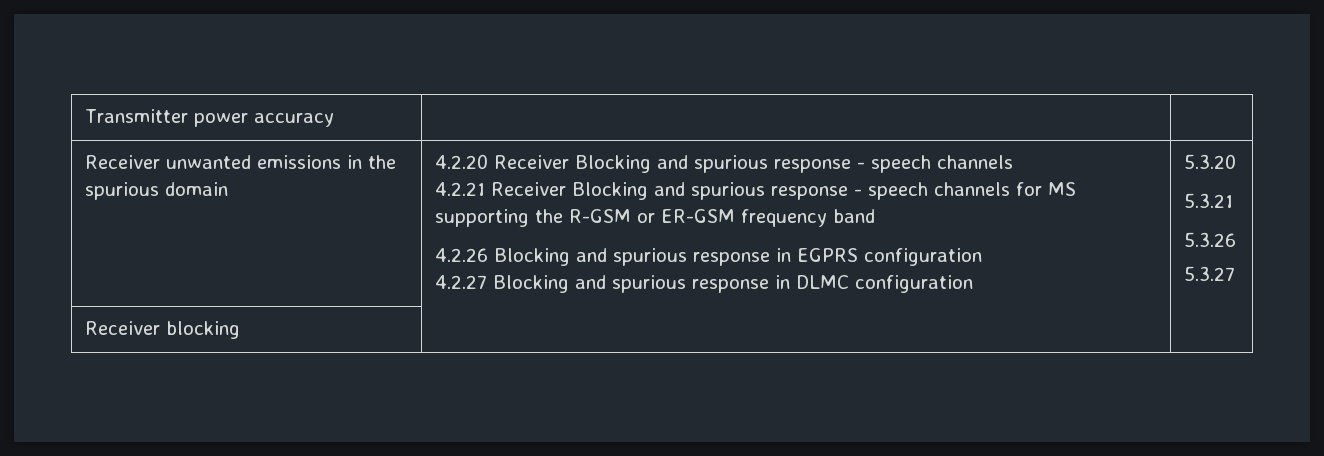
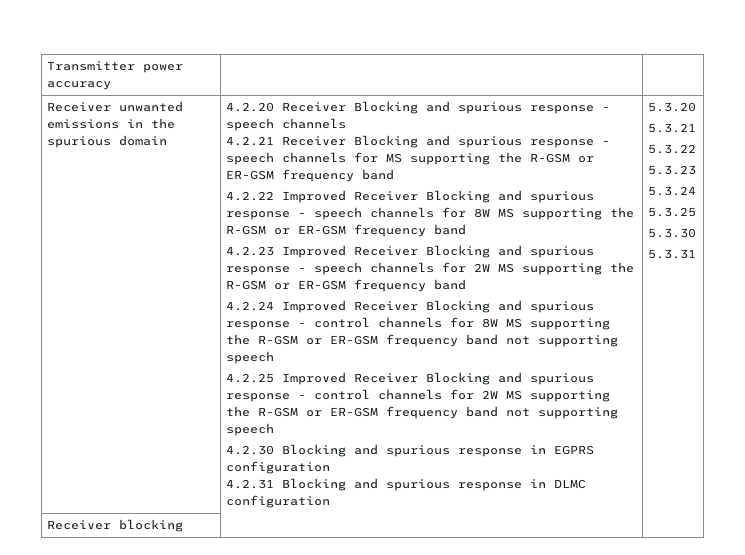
[435,248,489,262] 4.2.26 -> [225,190,594,203] [225,207,634,220] [225,224,466,237] [225,245,594,258] [225,262,634,275] [225,279,466,292] [225,300,594,313] [225,317,610,330] [225,334,618,347] [225,351,274,364] [225,372,594,385] [225,389,610,402] [225,406,618,419] [225,423,274,436] [225,445,274,455] 4.2.22 Improved Receiver Blocking and spurious response - speech channels for 8W MS supporting the R-GSM or ER-GSM frequency band // 4.2.23 Improved Receiver Blocking and spurious response - speech channels for 2W MS supporting the R-GSM or ER-GSM frequency band // 4.2.24 Improved Receiver Blocking and spurious response - control channels for 8W MS supporting the R-GSM or ER-GSM frequency band not supporting speech // 4.2.25 Improved Receiver Blocking and spurious response - control channels for 2W MS supporting the R-GSM or ER-GSM frequency band not supporting speech // 4.2.30
[435,275,488,289] 4.2.27 -> [225,479,274,489] 4.2.31
[1184,232,1237,247] [1184,266,1236,281] 5.3.26 // 5.3.27 -> [647,144,696,154] [647,165,696,175] [647,186,696,196] [647,207,696,217] [647,228,696,238] [647,249,696,259] 5.3.22 // 5.3.23 // 5.3.24 // 5.3.25 // 5.3.30 // 5.3.31

